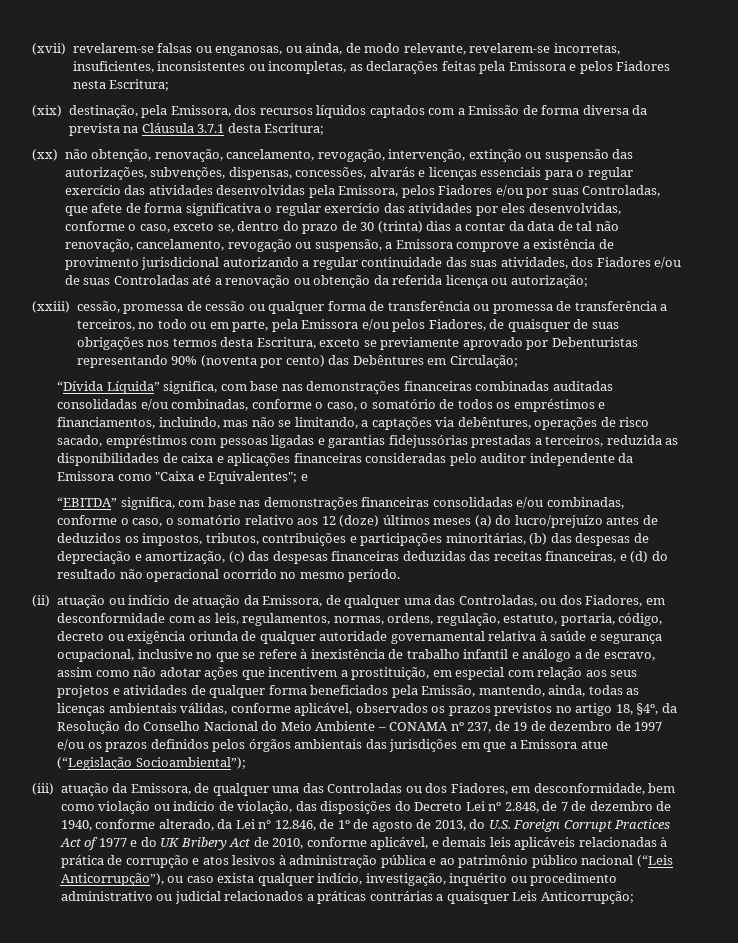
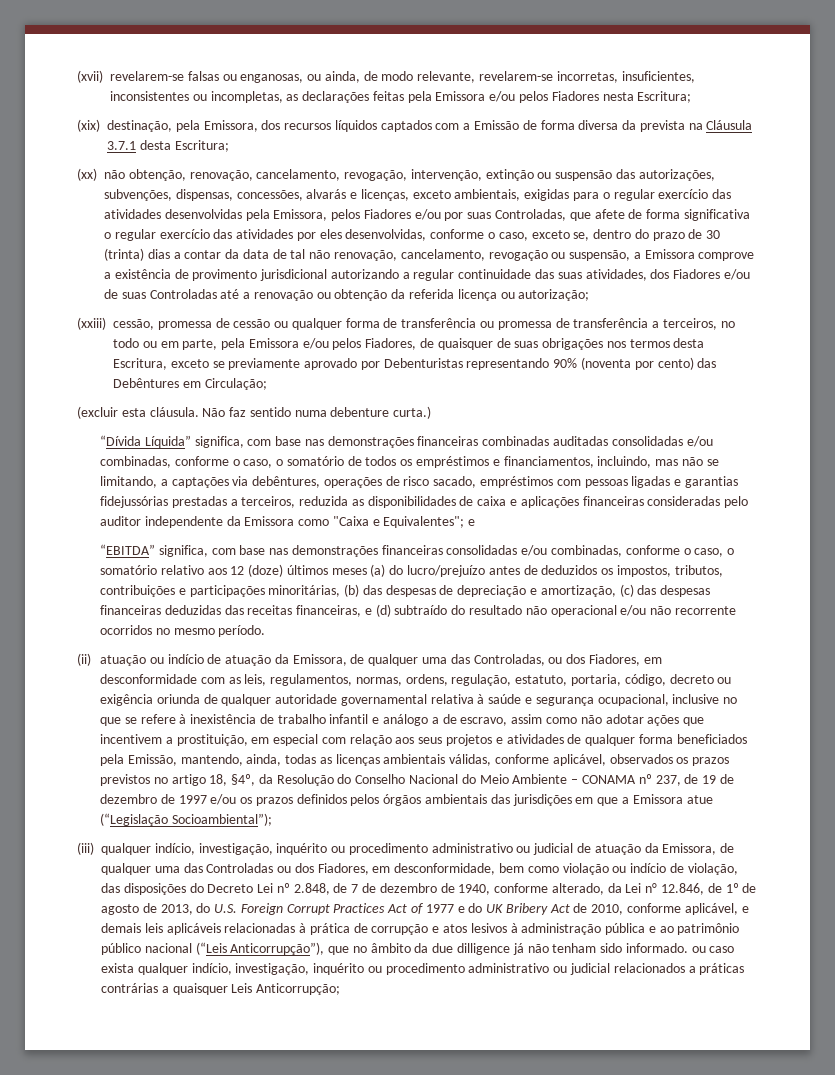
[569,64,577,71] e -> [489,91,516,102] e/ou
[428,167,542,180] licenças essenciais -> [360,189,570,201] licenças, exceto ambientais, exigidas
(518, 361) none -> [77,406,432,419] // (excluir esta cláusula. Não faz sentido numa debenture curta.)
(649, 557) none -> [394,605,448,615] subtraído
[222,569,277,579] ocorrido -> [620,605,736,616] [100,625,153,635] e/ou não recorrente ocorridos
(54, 789) none -> [101,843,592,855] qualquer indício, investigação, inquérito ou procedimento administrativo ou judicial de
(164, 879) none -> [328,943,688,955] que no âmbito da due dilligence já não tenham sido informado.

